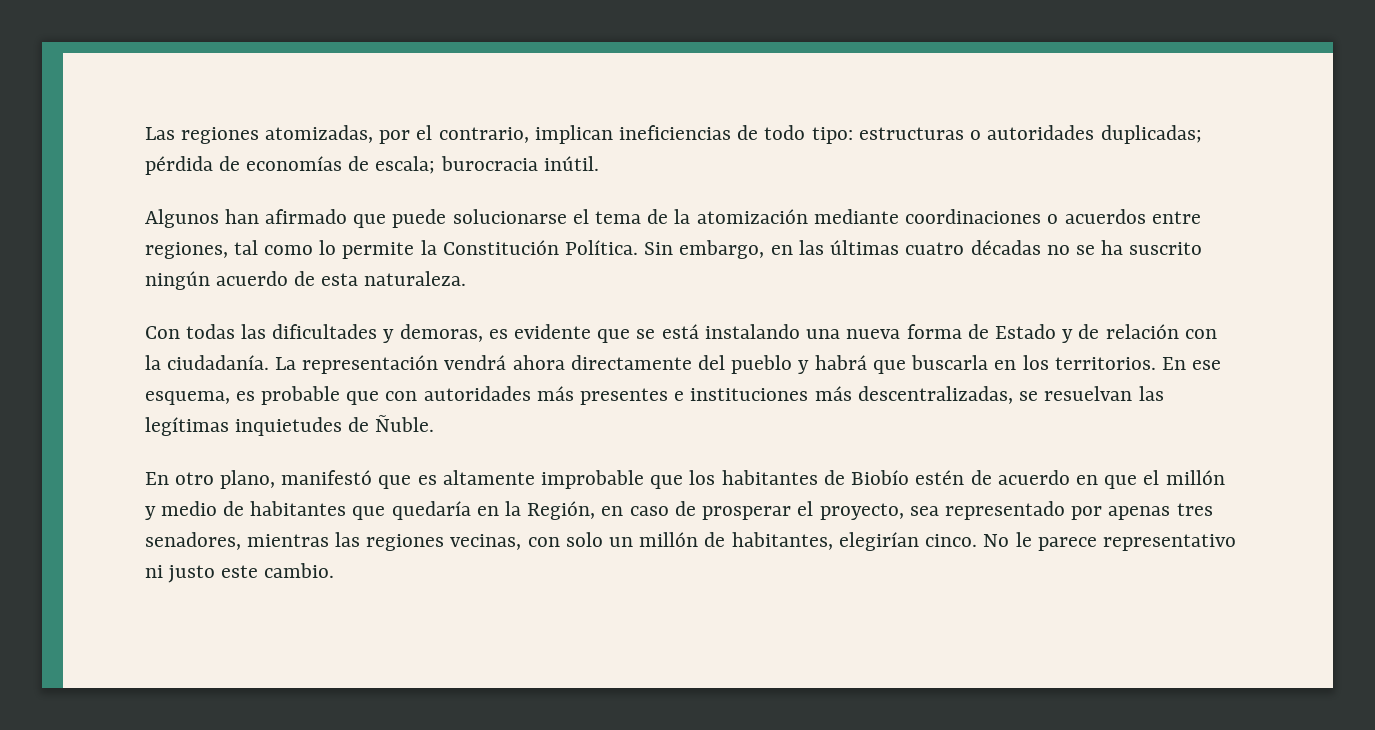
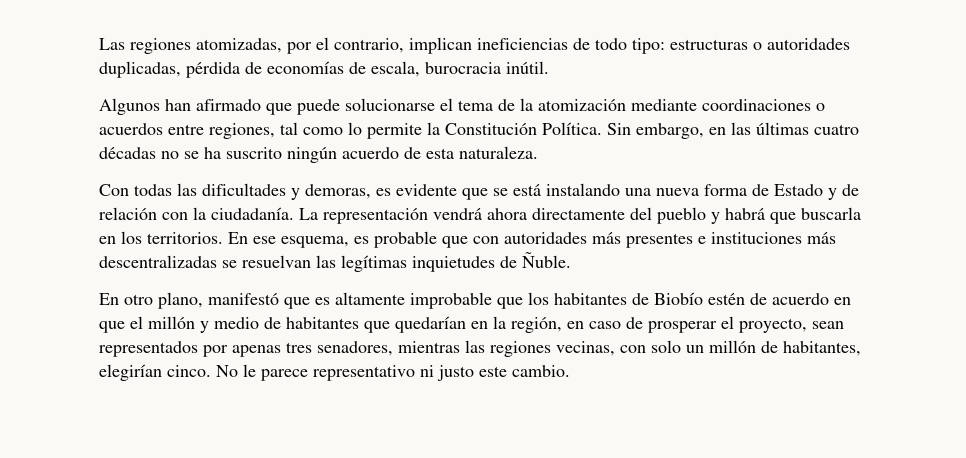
[1100,125,1202,144] duplicadas; -> [98,61,181,78] duplicadas,
[375,156,436,174] escala; -> [370,61,420,77] escala,
[857,386,1013,404] descentralizadas, -> [98,255,217,268] descentralizadas
[391,501,471,520] quedaría -> [394,316,466,333] quedarían
[527,501,596,520] Región, -> [510,317,562,333] región,
[909,501,1065,520] sea representado -> [811,321,844,329] [98,341,198,357] sean representados

